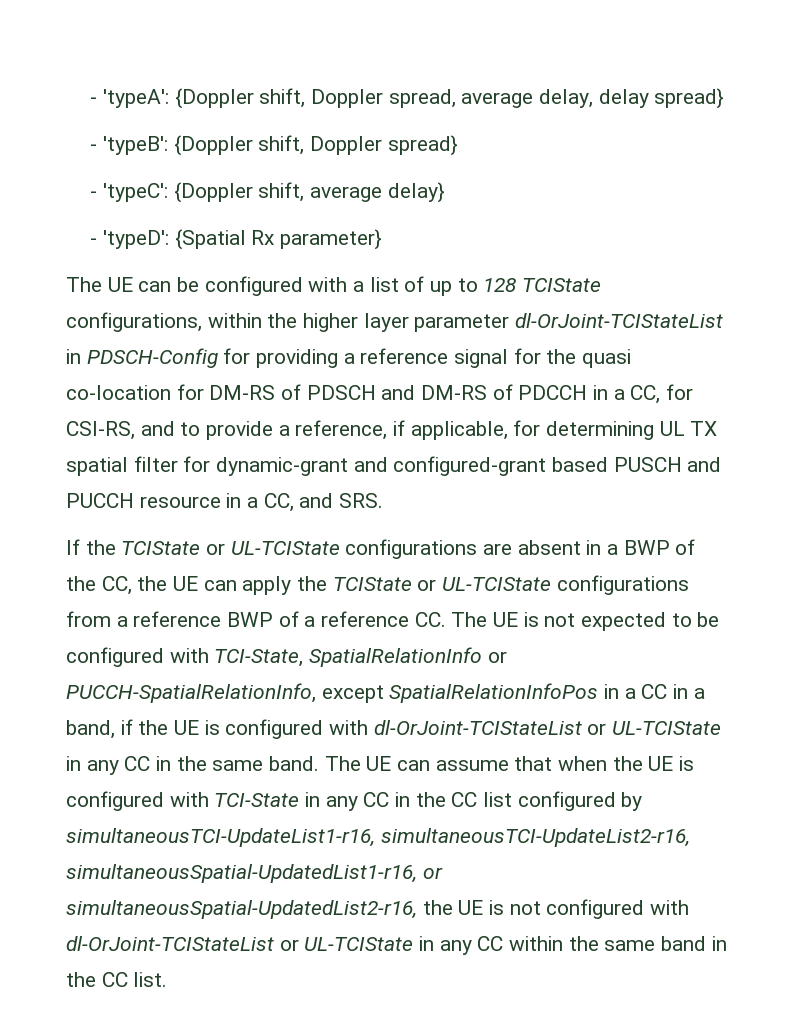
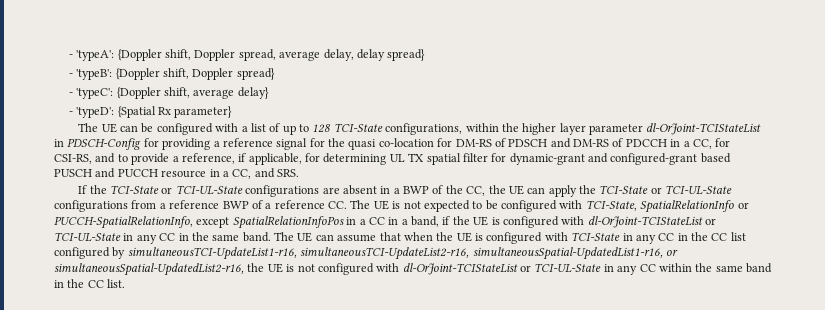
[522,278,602,292] TCIState -> [333,123,383,132] TCI-State
[121,541,340,555] TCIState or UL-TCIState -> [110,185,243,195] TCI-State or TCI-UL-State
[332,577,552,591] TCIState or UL-TCIState -> [599,185,733,195] TCI-State or TCI-UL-State
[612,721,722,735] UL-TCIState -> [54,232,121,242] TCI-UL-State
[304,937,414,951] UL-TCIState -> [534,263,602,273] TCI-UL-State

